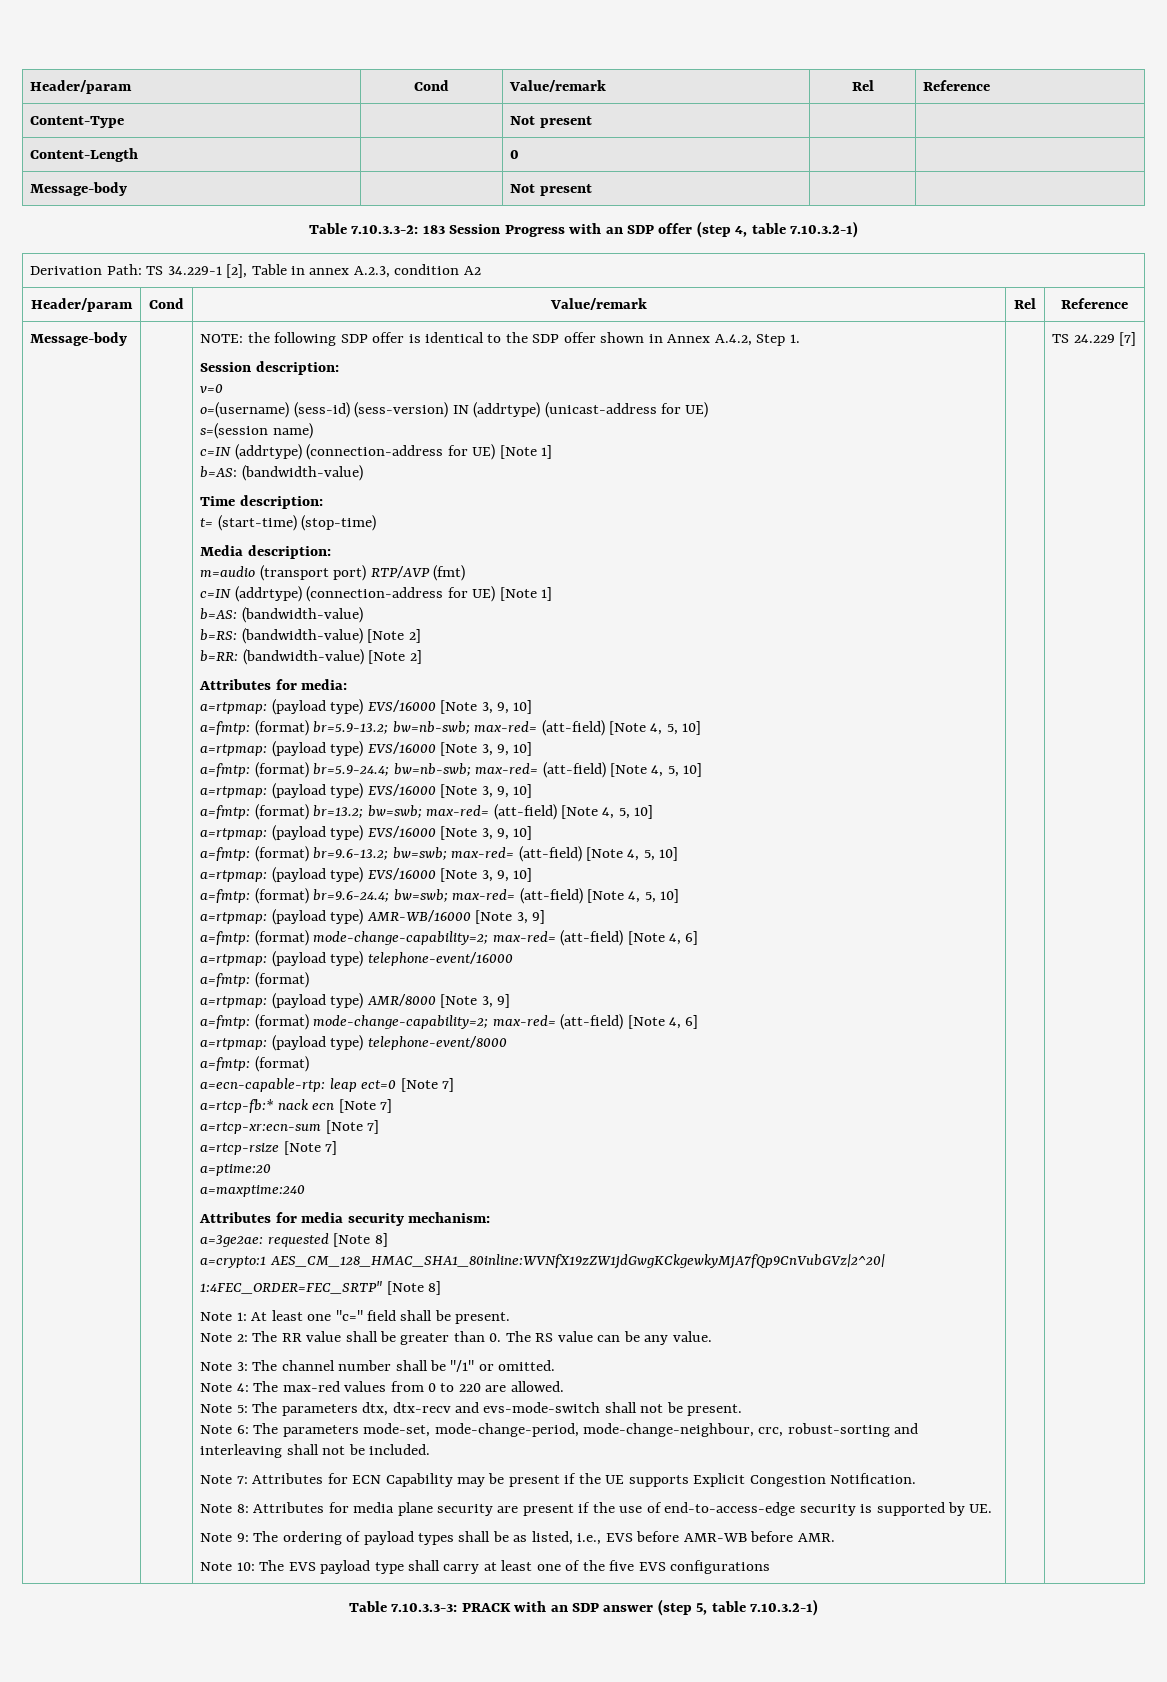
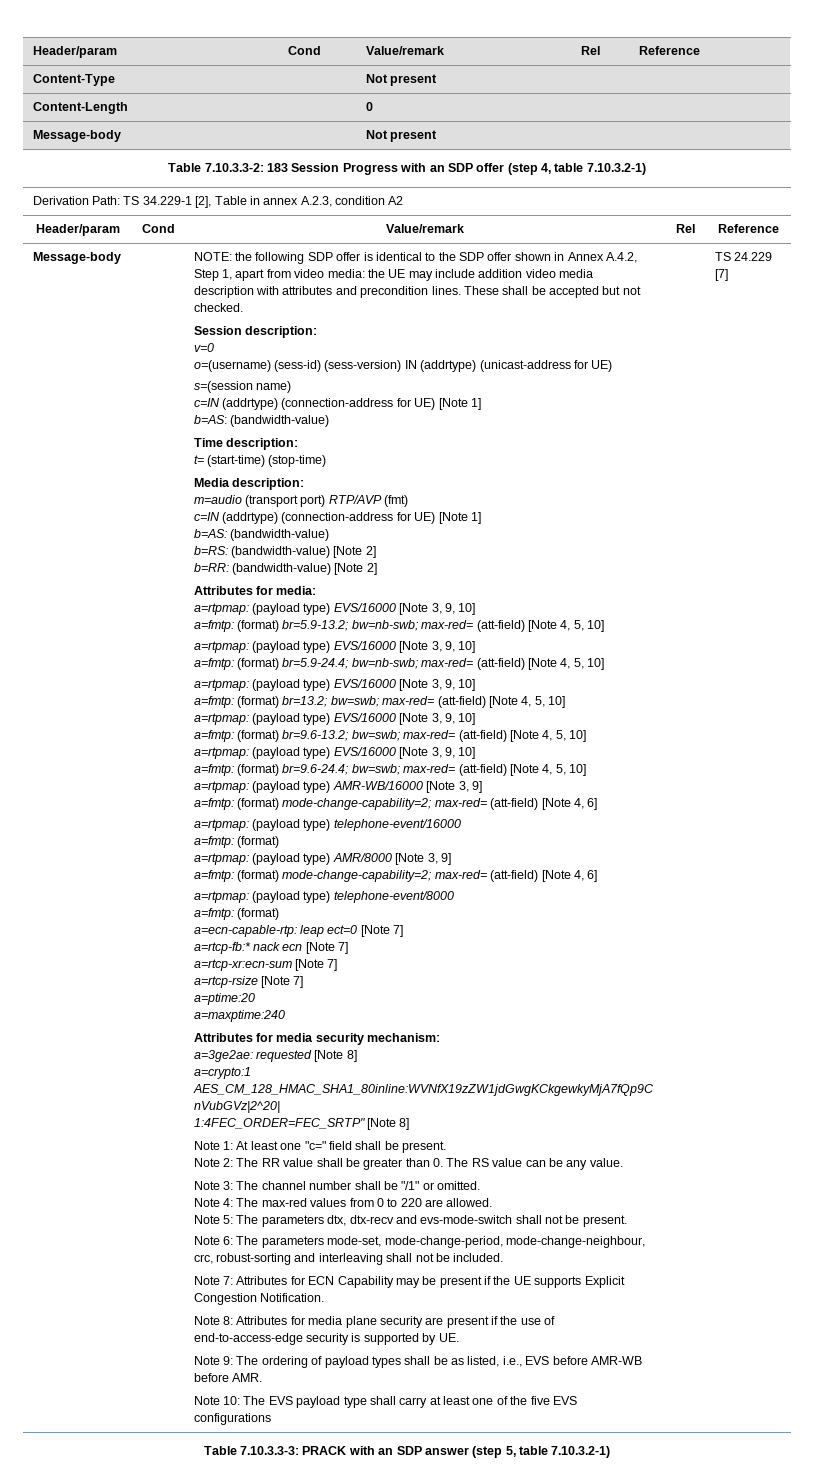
[789,334,800,343] 1. -> [222,269,594,281] [193,286,641,298] [193,303,243,312] 1, apart from video media: the UE may include addition video media description with attributes and precondition lines. These shall be accepted but not checked.

